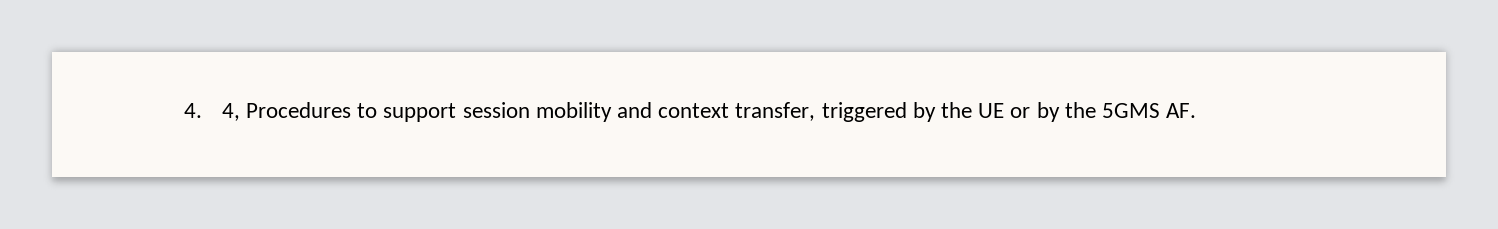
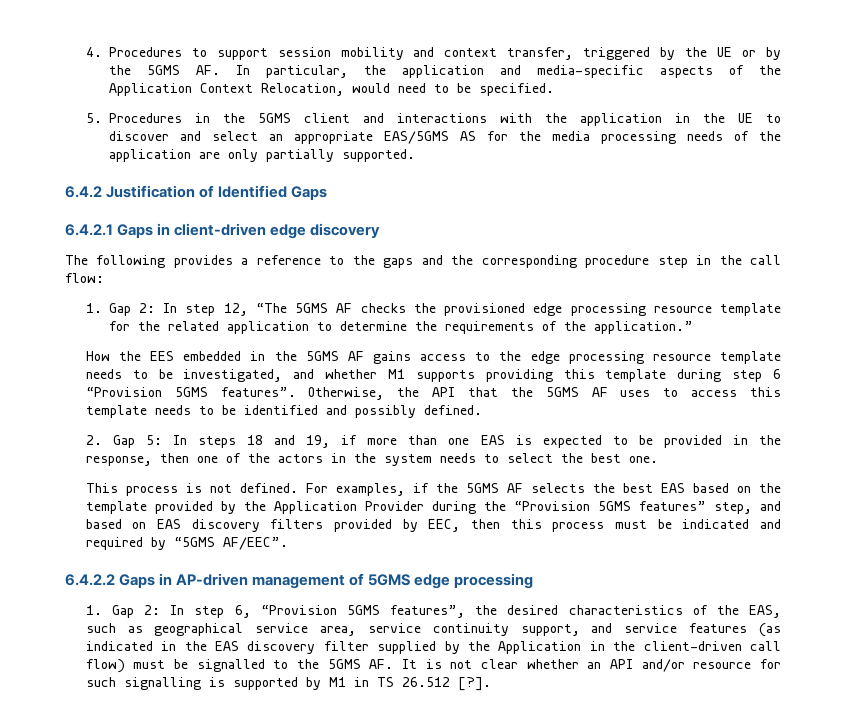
[221,103,240,121] 4, -> (102, 52) none
(1197, 110) none -> [235,65,781,78] [108,83,554,96] [85,113,781,126] [108,131,781,144] [108,149,415,162] [65,185,328,200] [65,223,381,239] [65,255,781,268] [65,273,104,283] [85,303,781,316] [108,321,693,334] [85,351,782,364] [85,369,782,382] [85,387,782,400] [85,405,482,418] [85,435,781,448] [85,453,658,466] [85,483,782,496] [85,501,781,514] [85,519,781,532] [85,537,288,550] [65,573,534,589] [85,605,781,618] [85,623,782,637] [85,641,781,654] [85,659,782,673] [85,677,491,691] In particular, the application and media-specific aspects of the Application Context Relocation, would need to be specified. // 5. Procedures in the 5GMS client and interactions with the application in the UE to discover and select an appropriate EAS/5GMS AS for the media processing needs of the application are only partially supported. // 6.4.2 Justification of Identified Gaps // 6.4.2.1 Gaps in client-driven edge discovery // The following provides a reference to the gaps and the corresponding procedure step in the call flow: // 1. Gap 2: In step 12, “The 5GMS AF checks the provisioned edge processing resource template for the related application to determine the requirements of the application.” // How the EES embedded in the 5GMS AF gains access to the edge processing resource template needs to be investigated, and whether M1 supports providing this template during step 6 “Provision 5GMS features”. Otherwise, the API that the 5GMS AF uses to access this template needs to be identified and possibly defined. // 2. Gap 5: In steps 18 and 19, if more than one EAS is expected to be provided in the response, then one of the actors in the system needs to select the best one. // This process is not defined. For examples, if the 5GMS AF selects the best EAS based on the template provided by the Application Provider during the “Provision 5GMS features” step, and based on EAS discovery filters provided by EEC, then this process must be indicated and required by “5GMS AF/EEC”. // 6.4.2.2 Gaps in AP-driven management of 5GMS edge processing // 1. Gap 2: In step 6, “Provision 5GMS features”, the desired characteristics of the EAS, such as geographical service area, service continuity support, and service features (as indicated in the EAS discovery filter supplied by the Application in the client-driven call flow) must be signalled to the 5GMS AF. It is not clear whether an API and/or resource for such signalling is supported by M1 in TS 26.512 [?].

